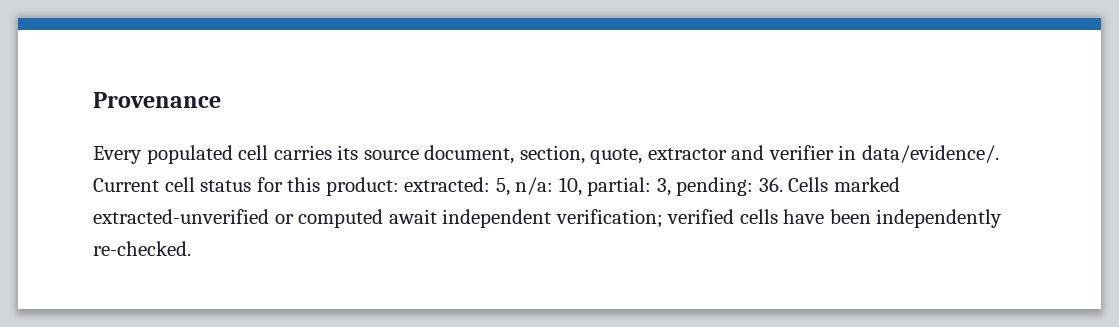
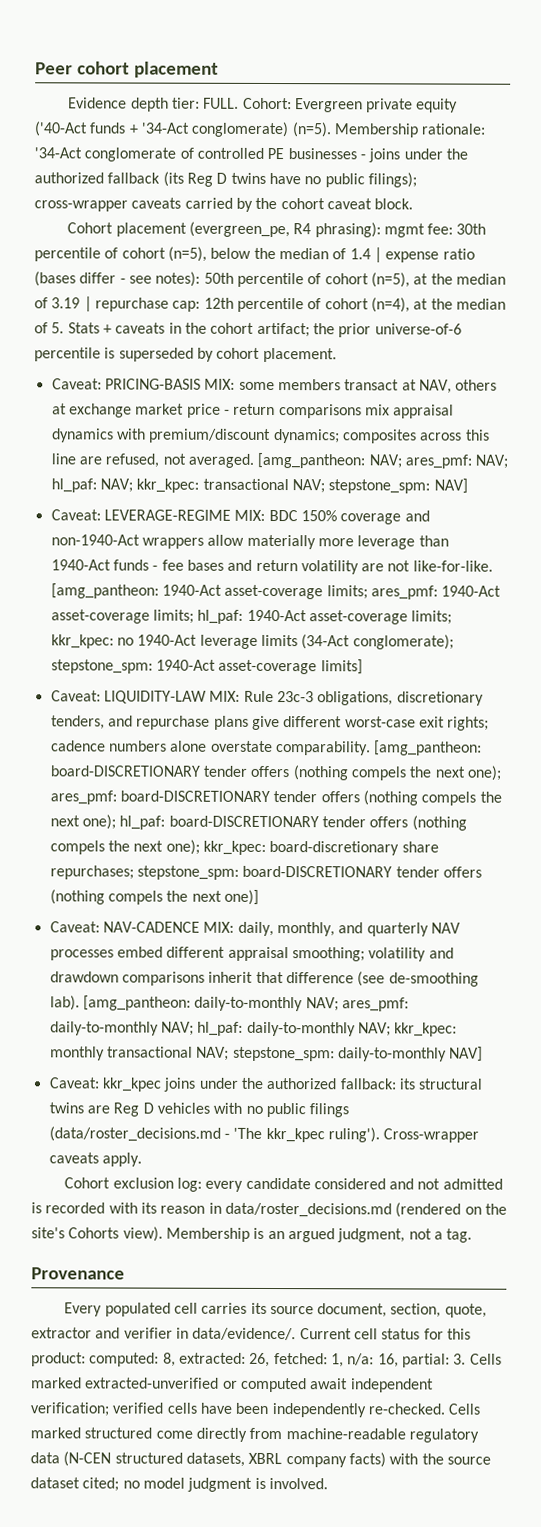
(93, 100) none -> [35,61,219,78] [68,97,459,113] [34,121,487,138] [34,147,468,163] [34,171,417,188] [34,197,414,212] [67,221,487,238] [34,246,475,263] [34,271,506,288] [34,296,506,313] [34,322,462,338] [34,347,337,363] [51,378,498,394] [51,403,455,419] [51,428,490,444] [50,452,509,469] [50,478,468,494] [50,509,430,525] [50,534,449,550] [50,559,493,575] [50,583,502,600] [50,609,453,625] [50,634,454,650] [50,659,363,675] [50,690,484,706] [50,715,490,731] [50,740,483,756] [49,765,501,781] [49,790,502,806] [49,814,467,831] [49,839,439,856] [49,865,482,880] [49,889,259,905] [49,921,461,937] [49,946,454,962] [49,971,479,987] [49,995,409,1012] [49,1021,458,1037] [49,1046,484,1062] [48,1077,484,1092] [48,1102,350,1118] [48,1126,480,1143] [48,1152,142,1167] [64,1177,503,1192] [31,1202,507,1218] [31,1226,473,1243] Peer cohort placement // Evidence depth tier: FULL. Cohort: Evergreen private equity ('40-Act funds + '34-Act conglomerate) (n=5). Membership rationale: '34-Act conglomerate of controlled PE businesses - joins under the authorized fallback (its Reg D twins have no public filings); cross-wrapper caveats carried by the cohort caveat block. // Cohort placement (evergreen_pe, R4 phrasing): mgmt fee: 30th percentile of cohort (n=5), below the median of 1.4 | expense ratio (bases differ - see notes): 50th percentile of cohort (n=5), at the median of 3.19 | repurchase cap: 12th percentile of cohort (n=4), at the median of 5. Stats + caveats in the cohort artifact; the prior universe-of-6 percentile is superseded by cohort placement. // Caveat: PRICING-BASIS MIX: some members transact at NAV, others at exchange market price - return comparisons mix appraisal dynamics with premium/discount dynamics; composites across this line are refused, not averaged. [amg_pantheon: NAV; ares_pmf: NAV; hl_paf: NAV; kkr_kpec: transactional NAV; stepstone_spm: NAV] // Caveat: LEVERAGE-REGIME MIX: BDC 150% coverage and non-1940-Act wrappers allow materially more leverage than 1940-Act funds - fee bases and return volatility are not like-for-like. [amg_pantheon: 1940-Act asset-coverage limits; ares_pmf: 1940-Act asset-coverage limits; hl_paf: 1940-Act asset-coverage limits; kkr_kpec: no 1940-Act leverage limits (34-Act conglomerate); stepstone_spm: 1940-Act asset-coverage limits] // Caveat: LIQUIDITY-LAW MIX: Rule 23c-3 obligations, discretionary tenders, and repurchase plans give different worst-case exit rights; cadence numbers alone overstate comparability. [amg_pantheon: board-DISCRETIONARY tender offers (nothing compels the next one); ares_pmf: board-DISCRETIONARY tender offers (nothing compels the next one); hl_paf: board-DISCRETIONARY tender offers (nothing compels the next one); kkr_kpec: board-discretionary share repurchases; stepstone_spm: board-DISCRETIONARY tender offers (nothing compels the next one)] // Caveat: NAV-CADENCE MIX: daily, monthly, and quarterly NAV processes embed different appraisal smoothing; volatility and drawdown comparisons inherit that difference (see de-smoothing lab). [amg_pantheon: daily-to-monthly NAV; ares_pmf: daily-to-monthly NAV; hl_paf: daily-to-monthly NAV; kkr_kpec: monthly transactional NAV; stepstone_spm: daily-to-monthly NAV] // Caveat: kkr_kpec joins under the authorized fallback: its structural twins are Reg D vehicles with no public filings (data/roster_decisions.md - 'The kkr_kpec ruling'). Cross-wrapper caveats apply. // Cohort exclusion log: every candidate considered and not admitted is recorded with its reason in data/roster_decisions.md (rendered on the site's Cohorts view). Membership is an argued judgment, not a tag. //
[404,177,783,196] extracted: 5, n/a: 10, partial: 3, pending: 36. -> [89,1352,467,1368] computed: 8, extracted: 26, fetched: 1, n/a: 16, partial: 3.
(191, 248) none -> [448,1403,481,1415] [30,1427,479,1443] [30,1451,491,1468] [30,1477,328,1492] Cells marked structured come directly from machine-readable regulatory data (N-CEN structured datasets, XBRL company facts) with the source dataset cited; no model judgment is involved.

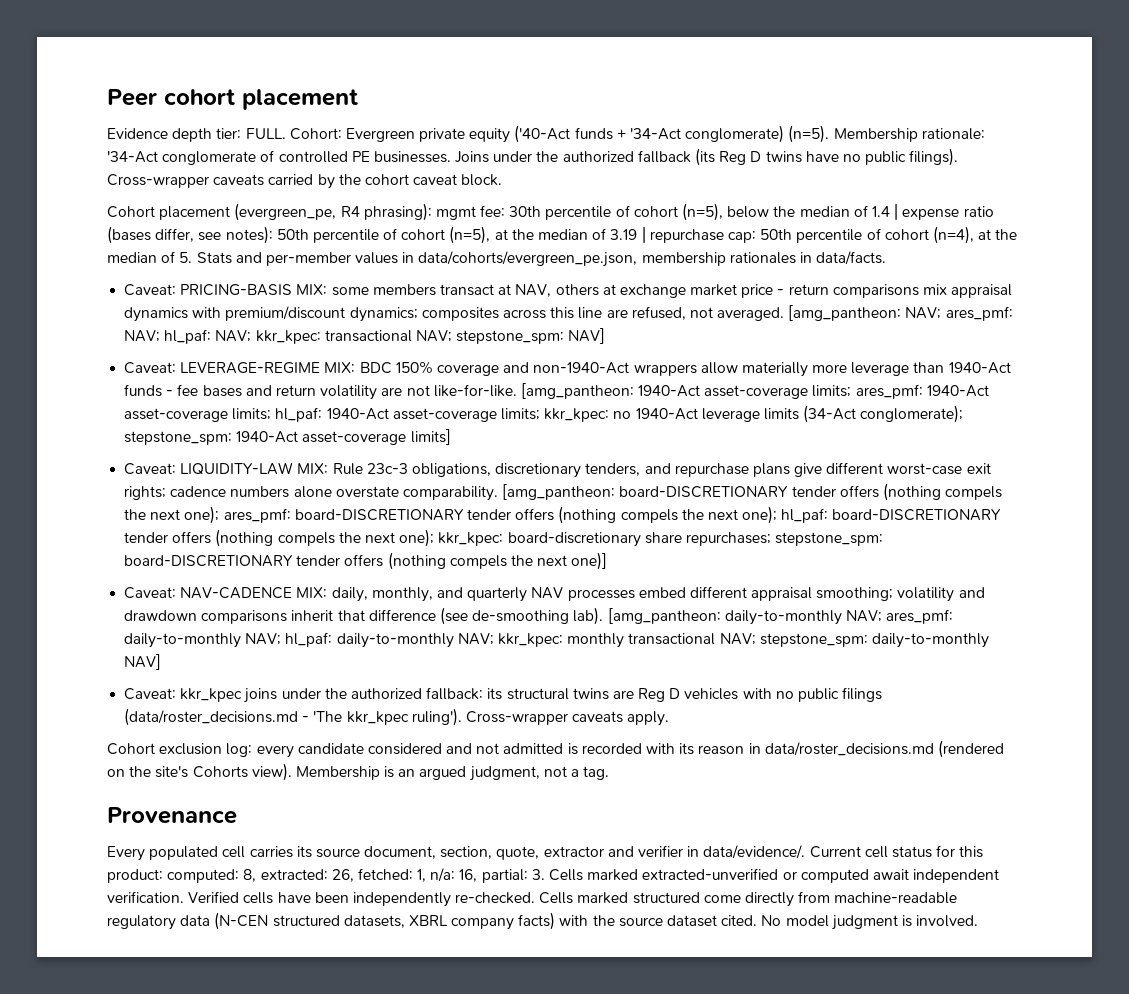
[287,148,401,163] businesses - joins -> [373,151,490,163] businesses. Joins
[367,172,417,188] [34,200,128,212] filings); cross-wrapper -> [909,148,959,166] [107,174,209,188] filings). Cross-wrapper
[79,272,126,284] differ - -> [155,228,195,242] differ,
[203,297,234,309] 12th -> [760,229,793,240] 50th
[102,322,462,338] [34,347,337,363] + caveats in the cohort artifact; the prior universe-of-6 percentile is superseded by cohort placement. -> [235,251,887,267] and per-member values in data/cohorts/evergreen_pe.json, membership rationales in data/facts.
[30,1402,164,1417] verification; verified -> [107,891,240,903] verification. Verified
[82,1477,140,1492] cited; no -> [721,915,782,926] cited. No

